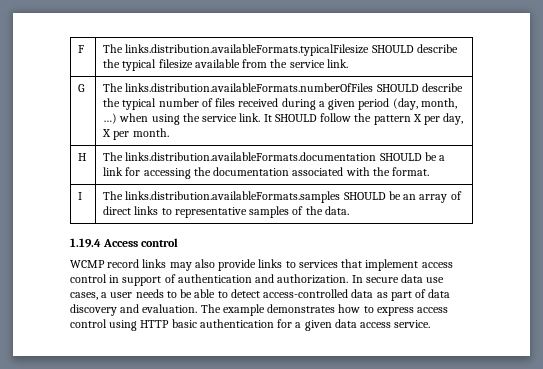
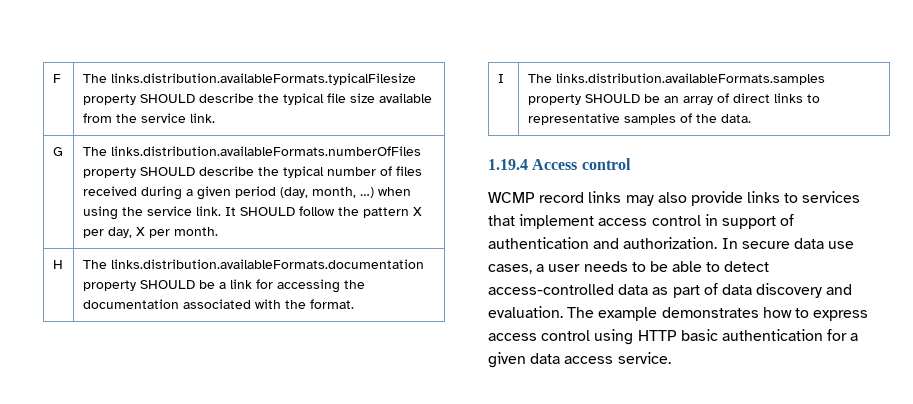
[371,44,458,53] [103,59,193,71] SHOULD describe the typical filesize -> [82,93,375,105] property SHOULD describe the typical file size
(374, 87) none -> [82,167,136,178] property
(377, 156) none -> [82,280,136,291] property
(341, 197) none -> [527,94,581,105] property

